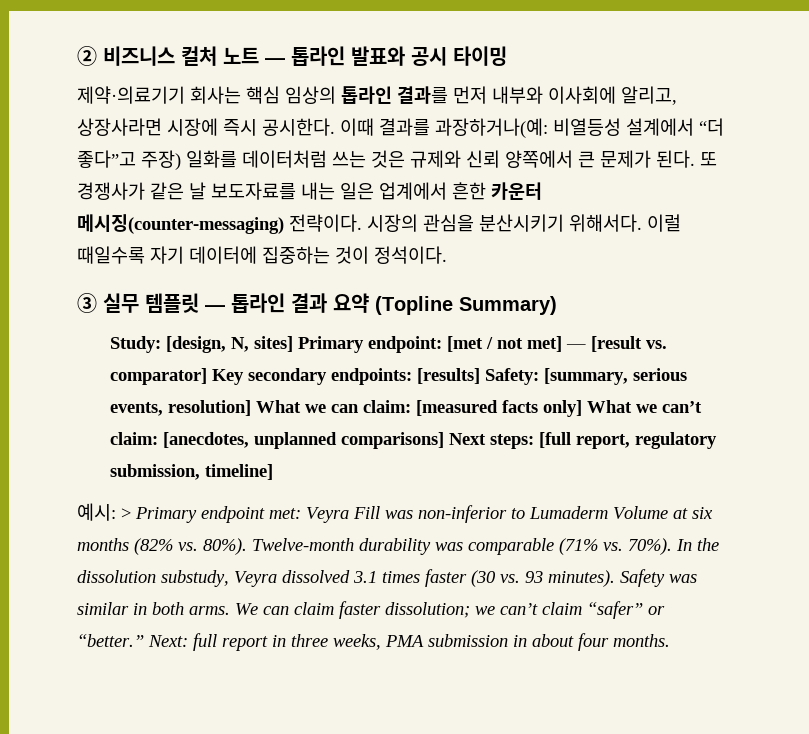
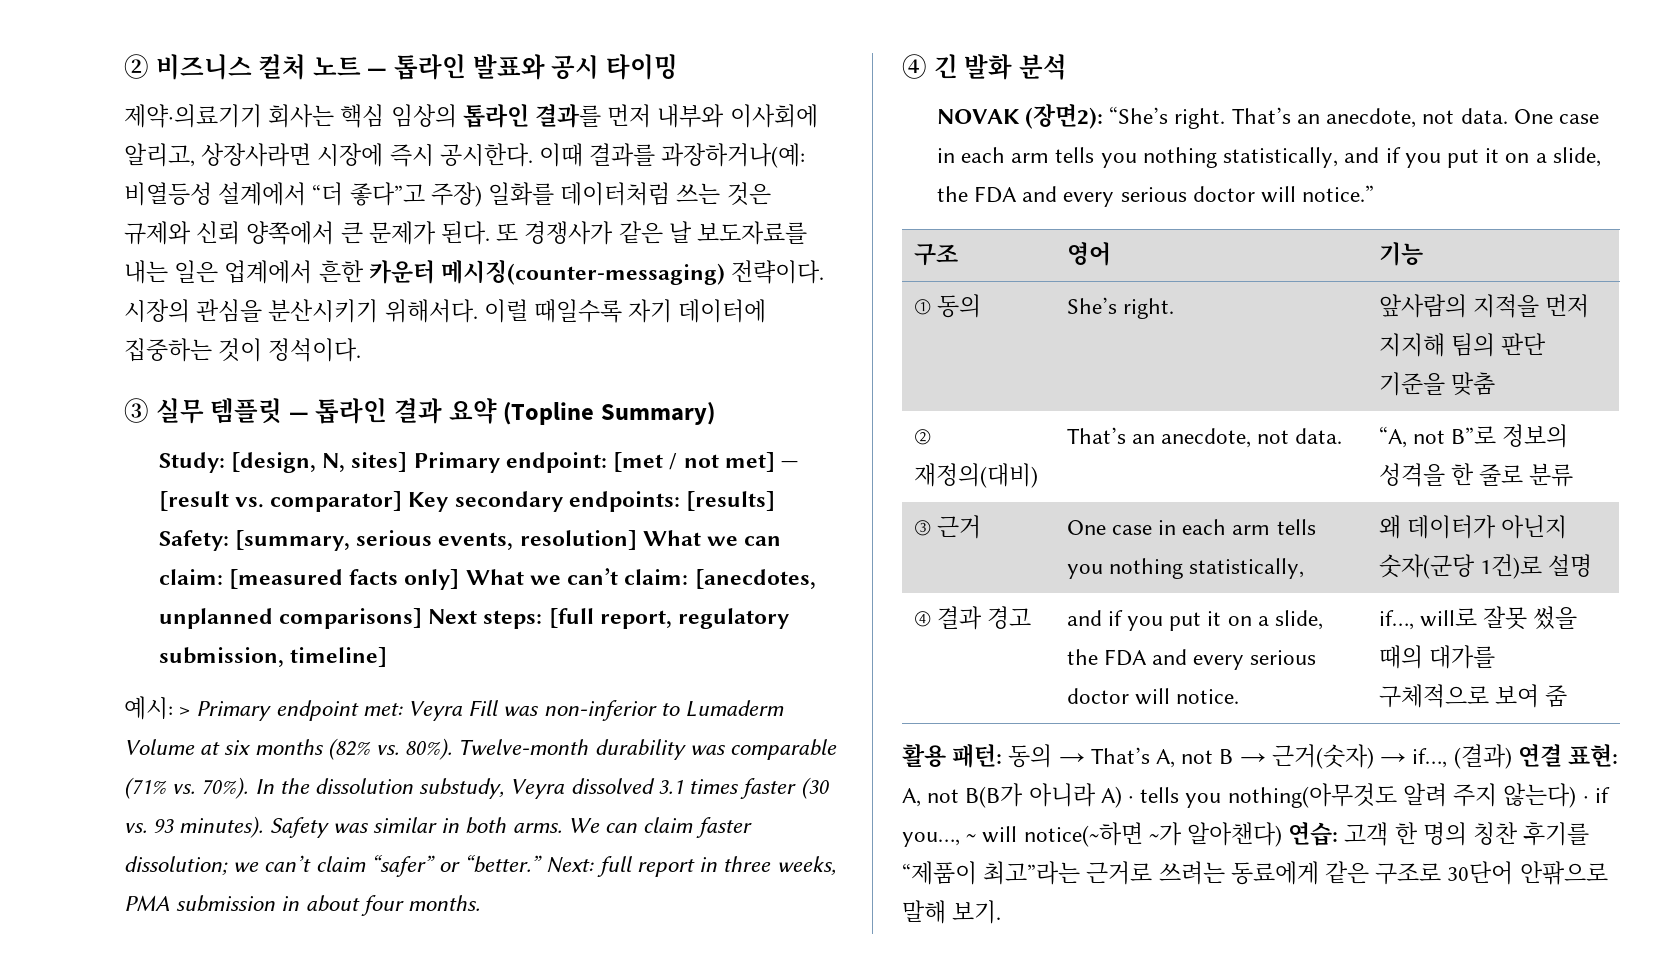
(670, 640) none -> [902,54,1067,80] [936,104,1599,129] [936,147,1601,168] [936,185,1375,207] [913,243,958,266] [1066,242,1111,266] [1378,242,1423,266] [913,294,981,318] [1066,297,1174,319] [1378,294,1589,318] [1378,333,1546,357] [1378,372,1495,396] [913,429,931,445] [913,463,1038,488] [1066,427,1343,448] [1378,424,1569,448] [1378,463,1574,487] [913,515,981,539] [1066,519,1316,535] [1066,558,1304,579] [1378,515,1567,539] [1378,554,1592,579] [913,606,1031,630] [1066,610,1324,631] [1066,649,1317,670] [1066,688,1239,705] [1378,606,1578,630] [1378,645,1495,669] [1378,684,1567,708] [902,744,1618,769] [902,783,1610,808] [902,822,1590,847] [902,861,1608,885] [902,900,1002,924] // ④ 긴 발화 분석 // NOVAK (장면2): “She’s right. That’s an anecdote, not data. One case in each arm tells you nothing statistically, and if you put it on a slide, the FDA and every serious doctor will notice.” // 구조 | 영어 | 기능 // ① 동의 | She’s right. | 앞사람의 지적을 먼저 지지해 팀의 판단 기준을 맞춤 // ② 재정의(대비) | That’s an anecdote, not data. | “A, not B”로 정보의 성격을 한 줄로 분류 // ③ 근거 | One case in each arm tells you nothing statistically, | 왜 데이터가 아닌지 숫자(군당 1건)로 설명 // ④ 결과 경고 | and if you put it on a slide, the FDA and every serious doctor will notice. | if…, will로 잘못 썼을 때의 대가를 구체적으로 보여 줌 // 활용 패턴: 동의 → That’s A, not B → 근거(숫자) → if…, (결과) 연결 표현: A, not B(B가 아니라 A) · tells you nothing(아무것도 알려 주지 않는다) · if you…, ~ will notice(~하면 ~가 알아챈다) 연습: 고객 한 명의 칭찬 후기를 “제품이 최고”라는 근거로 쓰려는 동료에게 같은 구조로 30단어 안팎으로 말해 보기.

